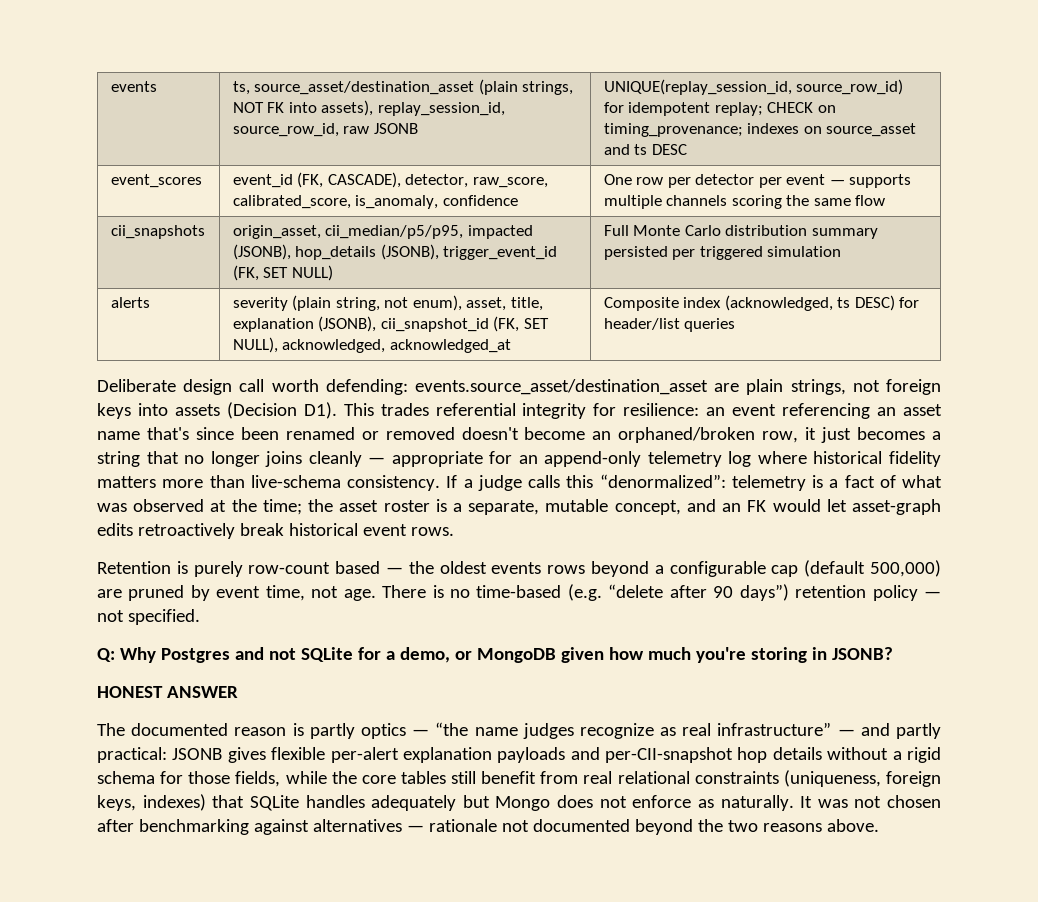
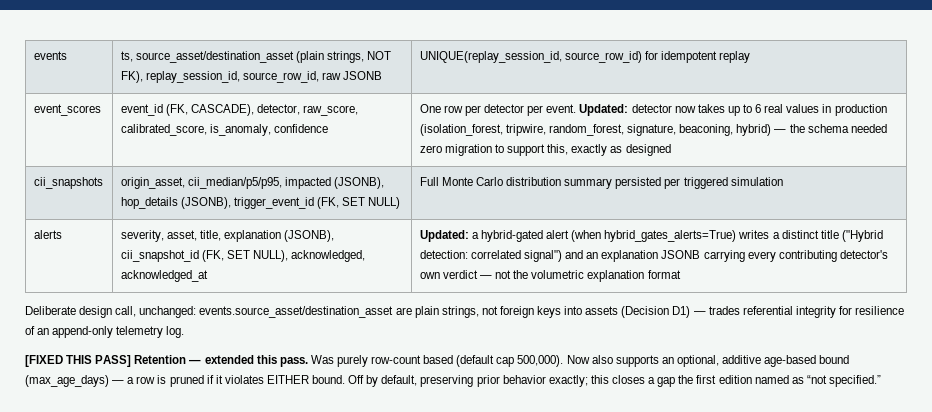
[267,100,374,116] FK into assets), -> [120,71,143,83] FK),
[714,102,836,116] [603,123,917,137] [603,144,687,155] replay; CHECK on timing_provenance; indexes on source_asset and ts DESC -> [719,51,751,63] replay
[786,174,912,188] [603,195,886,209] event — supports multiple channels scoring the same flow -> [546,104,887,116] [419,124,887,136] [419,144,671,156] event. Updated: detector now takes up to 6 real values in production (isolation_forest, tripwire, random_forest, signature, beaconing, hybrid) — the schema needed zero migration to support this, exactly as designed
[232,295,462,311] severity (plain string, not enum), -> [120,230,164,242] severity,
[603,295,920,311] [603,318,736,332] Composite index (acknowledged, ts DESC) for header/list queries -> [419,230,883,242] [419,250,888,262] [419,270,681,282] Updated: a hybrid-gated alert (when hybrid_gates_alerts=True) writes a distinct title ("Hybrid detection: correlated signal") and an explanation JSONB carrying every contributing detector's own verdict — not the volumetric explanation format
[239,379,408,395] call worth defending: -> [115,306,197,318] call, unchanged:
[303,402,374,419] D1). This -> [672,306,706,318] D1) —
[623,403,942,419] [97,427,941,443] [97,451,941,467] [97,474,942,491] [97,499,941,515] [97,523,454,539] [97,560,941,577] [97,584,942,601] [97,609,200,625] [97,647,893,663] [97,686,238,698] [97,722,941,739] [97,747,941,763] [97,770,941,787] [97,794,941,811] [97,819,879,835] resilience: an event referencing an asset name that's since been renamed or removed doesn't become an orphaned/broken row, it just becomes a string that no longer joins cleanly — appropriate for an append-only telemetry log where historical fidelity matters more than live-schema consistency. If a judge calls this “denormalized”: telemetry is a fact of what was observed at the time; the asset roster is a separate, mutable concept, and an FK would let asset-graph edits retroactively break historical event rows. // Retention is purely row-count based — the oldest events rows beyond a configurable cap (default 500,000) are pruned by event time, not age. There is no time-based (e.g. “delete after 90 days”) retention policy — not specified. // Q: Why Postgres and not SQLite for a demo, or MongoDB given how much you're storing in JSONB? // HONEST ANSWER // The documented reason is partly optics — “the name judges recognize as real infrastructure” — and partly practical: JSONB gives flexible per-alert explanation payloads and per-CII-snapshot hop details without a rigid schema for those fields, while the core tables still benefit from real relational constraints (uniqueness, foreign keys, indexes) that SQLite handles adequately but Mongo does not enforce as naturally. It was not chosen after benchmarking against alternatives — rationale not documented beyond the two reasons above. -> [855,306,905,315] [25,326,185,338] [25,355,850,367] [25,375,881,387] resilience of an append-only telemetry log. // [FIXED THIS PASS] Retention — extended this pass. Was purely row-count based (default cap 500,000). Now also supports an optional, additive age-based bound (max_age_days) — a row is pruned if it violates EITHER bound. Off by default, preserving prior behavior exactly; this closes a gap the first edition named as “not specified.”

